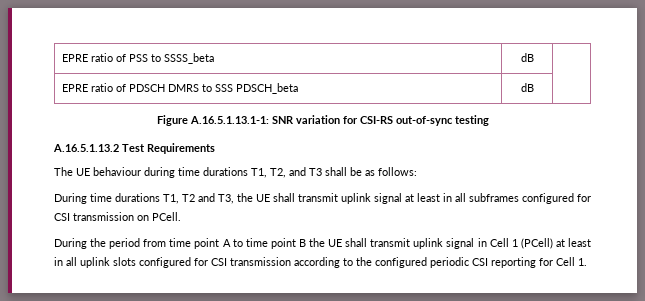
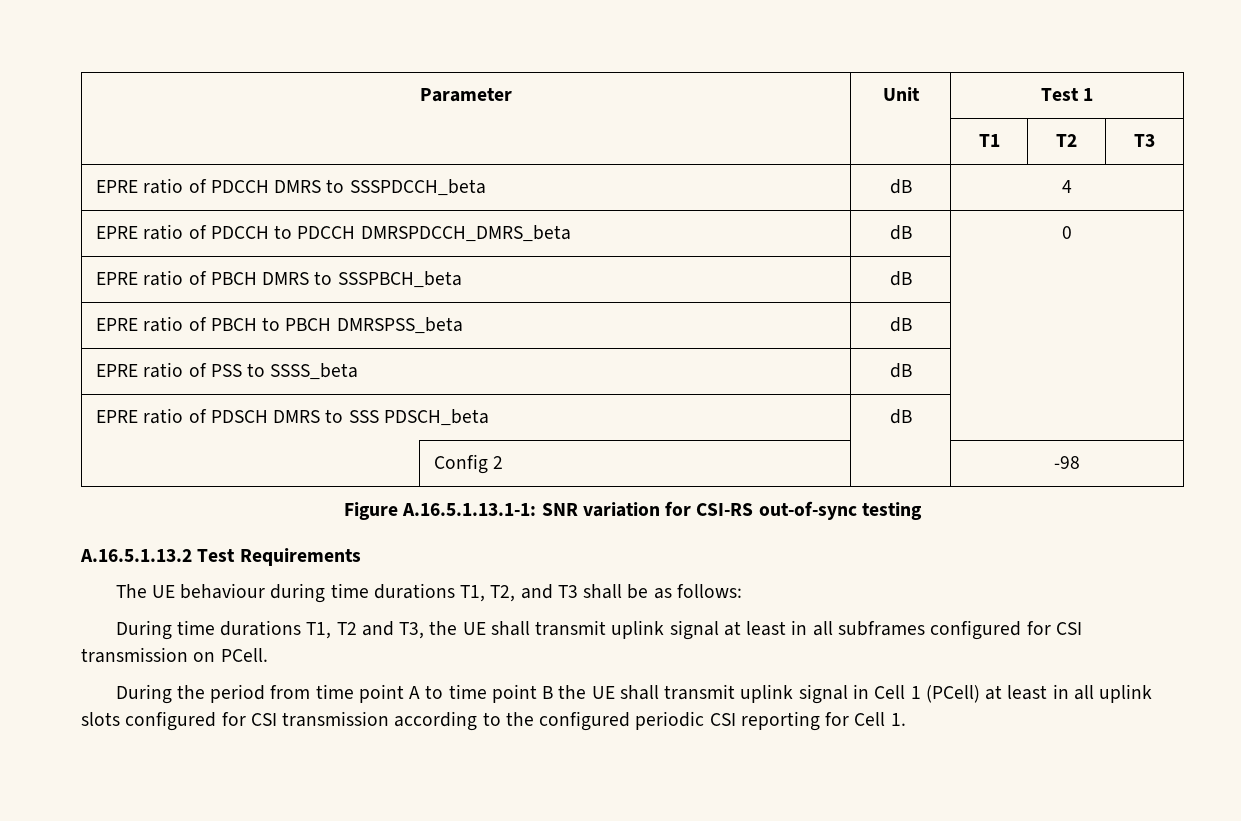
(61, 58) none -> [420,88,512,102] [882,87,920,101] [1040,88,1094,101] [978,134,1000,147] [1056,134,1077,147] [1134,134,1155,147] [95,178,486,196] [889,179,912,194] [1062,180,1072,193] [95,224,571,242] [889,225,912,240] [1062,226,1072,239] [95,270,462,288] [889,271,912,286] [95,316,463,334] [889,317,912,332] Parameter | Unit | Test 1 // | | T1 | T2 | T3 // EPRE ratio of PDCCH DMRS to SSSPDCCH_beta | dB | 4 // EPRE ratio of PDCCH to PDCCH DMRSPDCCH_DMRS_beta | dB | 0 // EPRE ratio of PBCH DMRS to SSSPBCH_beta | dB | // EPRE ratio of PBCH to PBCH DMRSPSS_beta | dB | //
(534, 87) none -> [433,454,504,474] [1054,456,1080,469] // | Config 2 | | -98

